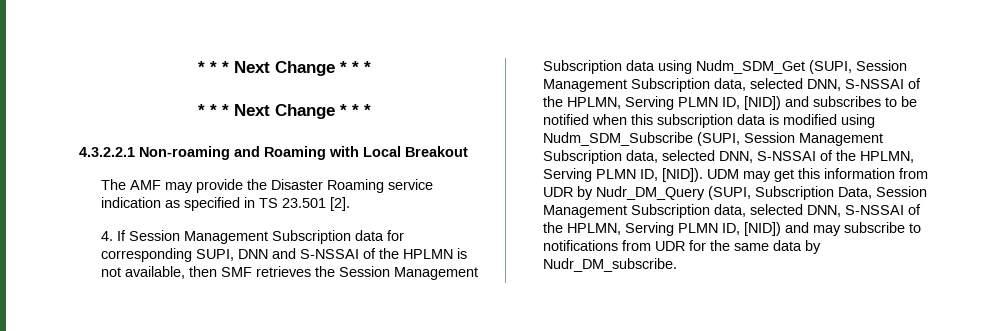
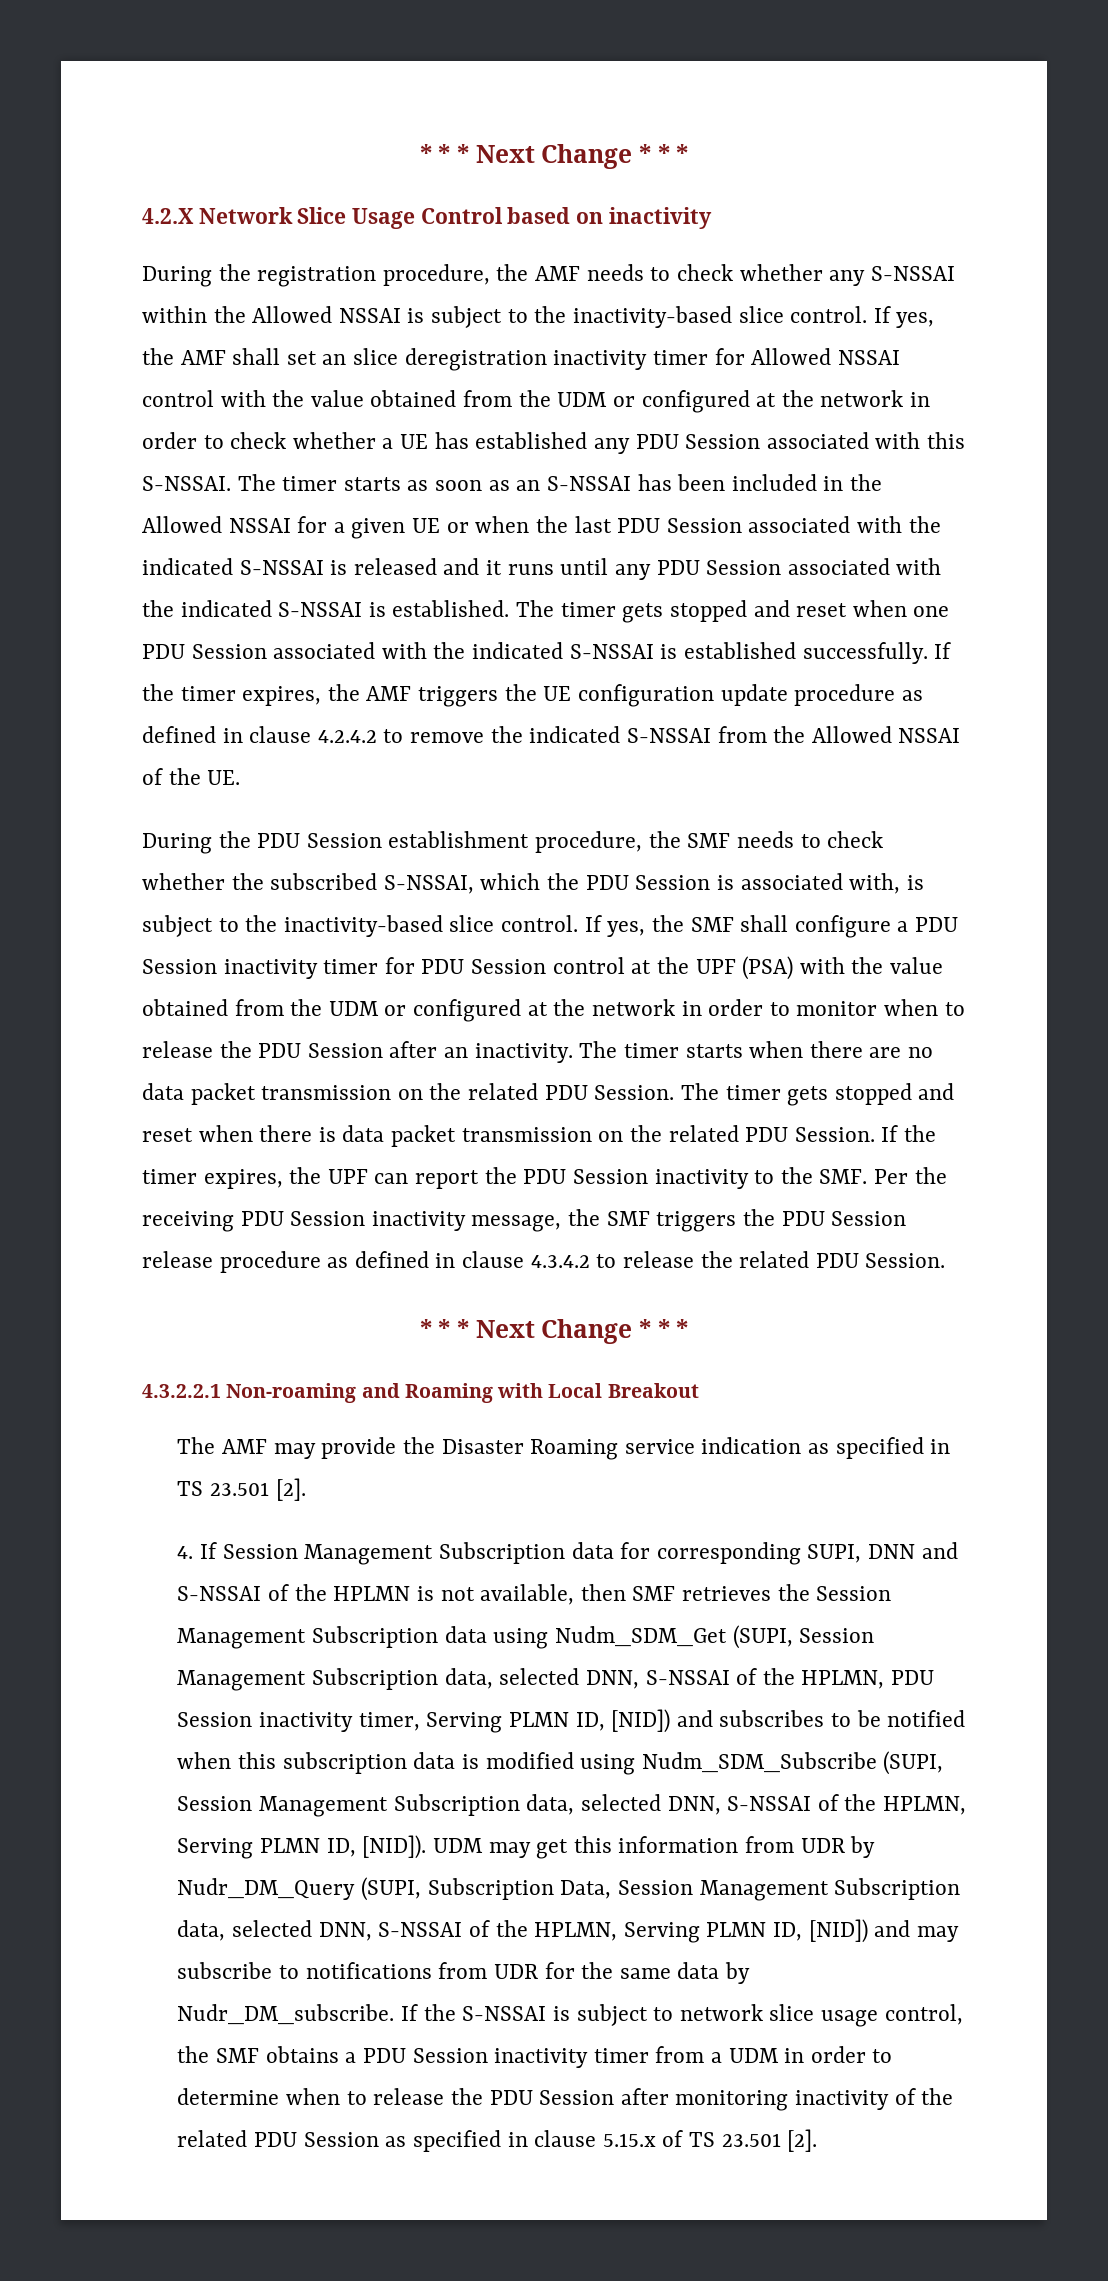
[197,61,371,76] * * * Next Change * * * -> [419,144,689,169] [142,207,712,229] [142,264,955,287] [142,306,935,328] [142,348,900,371] [142,390,930,413] [142,432,965,454] [142,474,882,491] [142,516,941,539] [142,558,942,580] [142,600,950,623] [142,642,952,664] [142,684,923,707] [142,726,961,743] [142,768,241,785] [142,831,884,854] [142,873,924,894] [142,915,958,938] [142,956,943,980] [142,999,965,1022] [142,1041,933,1063] [142,1083,955,1106] [142,1125,936,1147] [142,1167,947,1189] [142,1209,907,1232] [142,1251,946,1273] * * * Next Change * * * // 4.2.X Network Slice Usage Control based on inactivity // During the registration procedure, the AMF needs to check whether any S-NSSAI within the Allowed NSSAI is subject to the inactivity-based slice control. If yes, the AMF shall set an slice deregistration inactivity timer for Allowed NSSAI control with the value obtained from the UDM or configured at the network in order to check whether a UE has established any PDU Session associated with this S-NSSAI. The timer starts as soon as an S-NSSAI has been included in the Allowed NSSAI for a given UE or when the last PDU Session associated with the indicated S-NSSAI is released and it runs until any PDU Session associated with the indicated S-NSSAI is established. The timer gets stopped and reset when one PDU Session associated with the indicated S-NSSAI is established successfully. If the timer expires, the AMF triggers the UE configuration update procedure as defined in clause 4.2.4.2 to remove the indicated S-NSSAI from the Allowed NSSAI of the UE. // During the PDU Session establishment procedure, the SMF needs to check whether the subscribed S-NSSAI, which the PDU Session is associated with, is subject to the inactivity-based slice control. If yes, the SMF shall configure a PDU Session inactivity timer for PDU Session control at the UPF (PSA) with the value obtained from the UDM or configured at the network in order to monitor when to release the PDU Session after an inactivity. The timer starts when there are no data packet transmission on the related PDU Session. The timer gets stopped and reset when there is data packet transmission on the related PDU Session. If the timer expires, the UPF can report the PDU Session inactivity to the SMF. Per the receiving PDU Session inactivity message, the SMF triggers the PDU Session release procedure as defined in clause 4.3.4.2 to release the related PDU Session.
(621, 103) none -> [890,1670,934,1685] [177,1712,420,1732] PDU Session inactivity timer,
(677, 265) none -> [401,2004,963,2027] [177,2046,893,2068] [177,2088,954,2111] [177,2129,818,2152] If the S-NSSAI is subject to network slice usage control, the SMF obtains a PDU Session inactivity timer from a UDM in order to determine when to release the PDU Session after monitoring inactivity of the related PDU Session as specified in clause 5.15.x of TS 23.501 [2].

